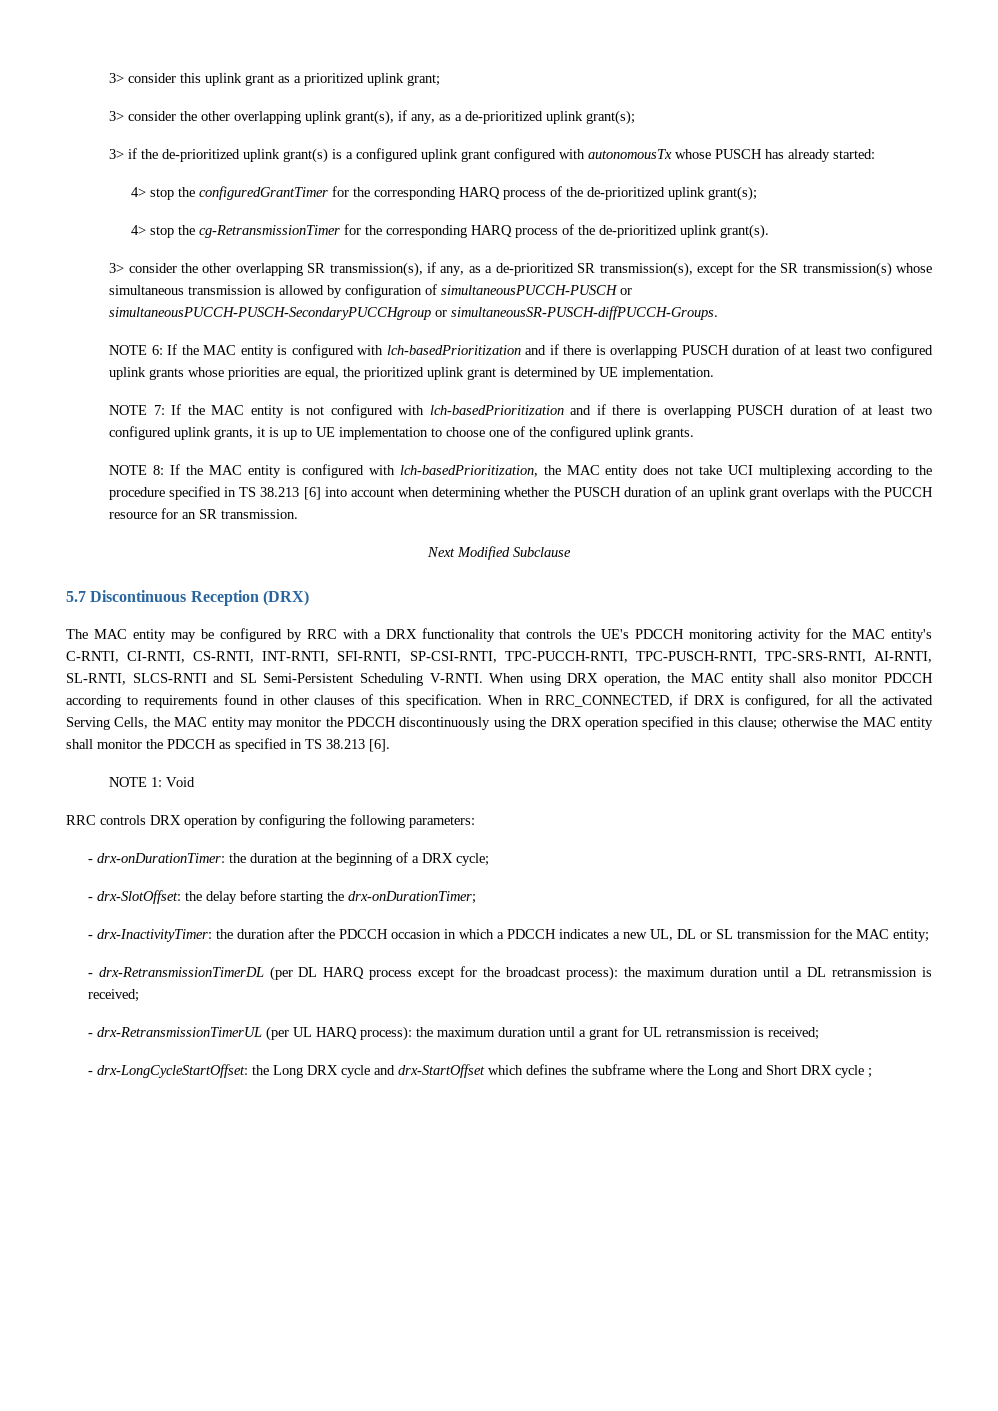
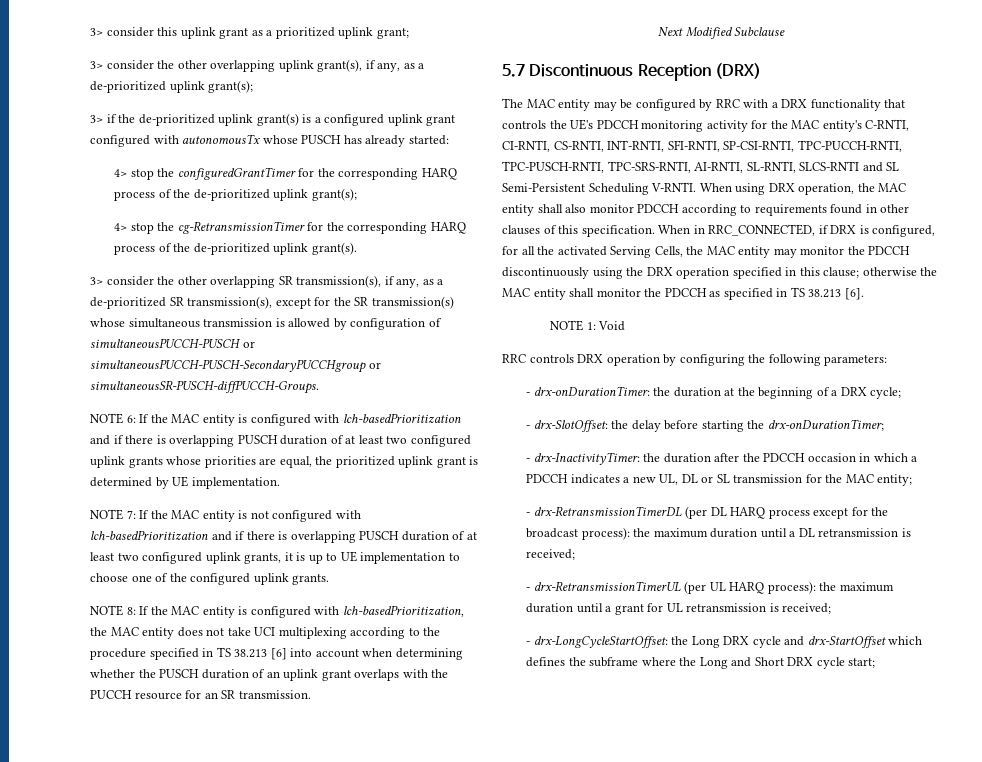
[867,1068,872,1078] ; -> [848,658,876,668] start;

